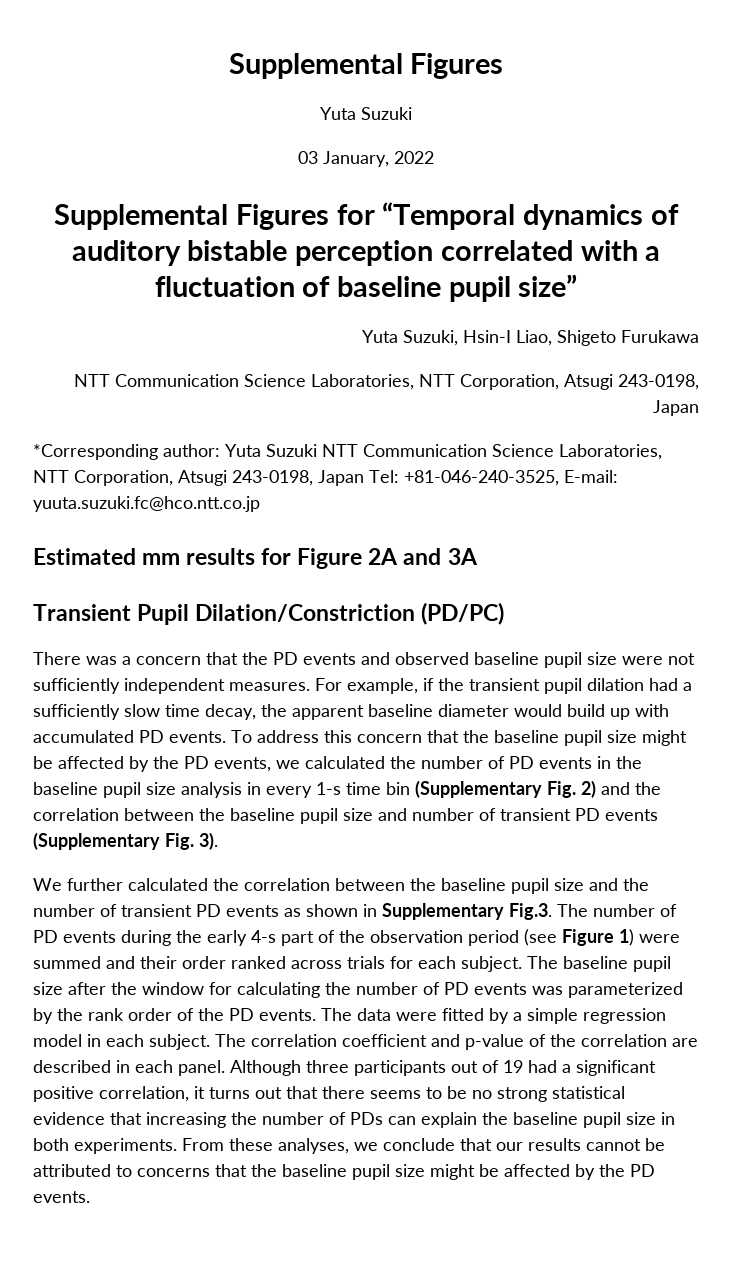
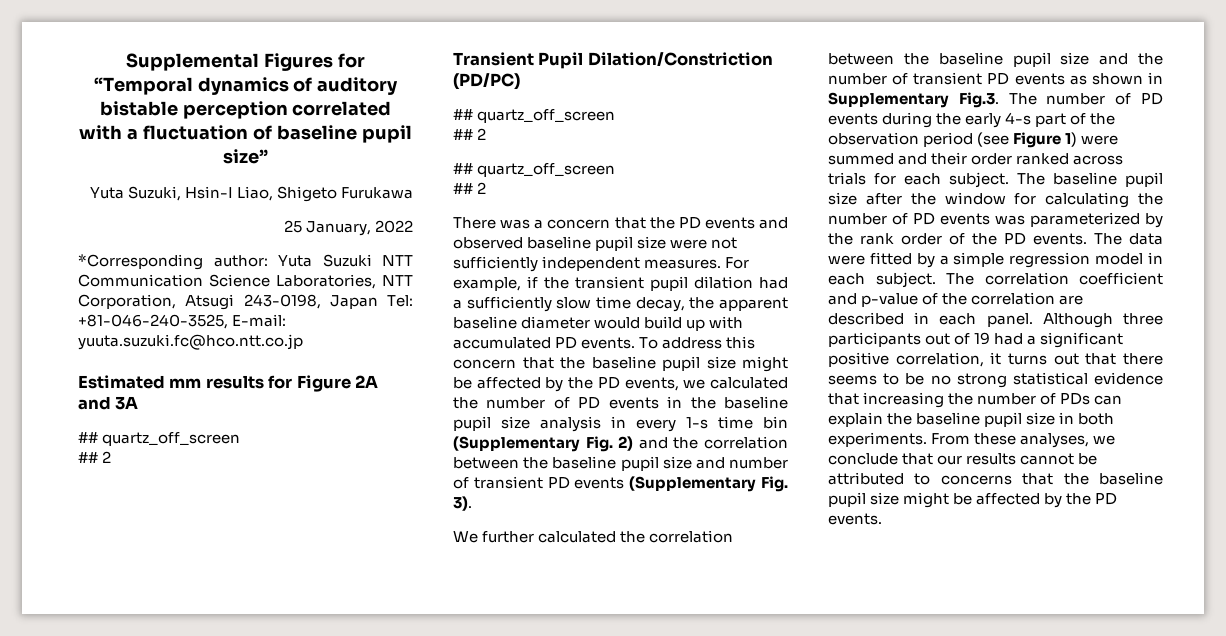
[228,53,504,79] [320,107,412,120] [298,151,434,167] [54,204,329,230] Supplemental Figures // Yuta Suzuki // 03 January, 2022 // Supplemental Figures -> [126,53,333,71] Supplemental Figures
[74,374,699,390] [653,400,699,416] NTT Communication Science Laboratories, NTT Corporation, Atsugi 243-0198, Japan -> [283,220,414,236] 25 January, 2022
(478, 556) none -> [78,432,241,446] [78,451,112,463] // ## quartz_off_screen // ## 2
(505, 613) none -> [453,109,616,123] [453,128,487,140] [453,163,616,177] [453,182,487,194] // ## quartz_off_screen // ## 2 // ## quartz_off_screen // ## 2

